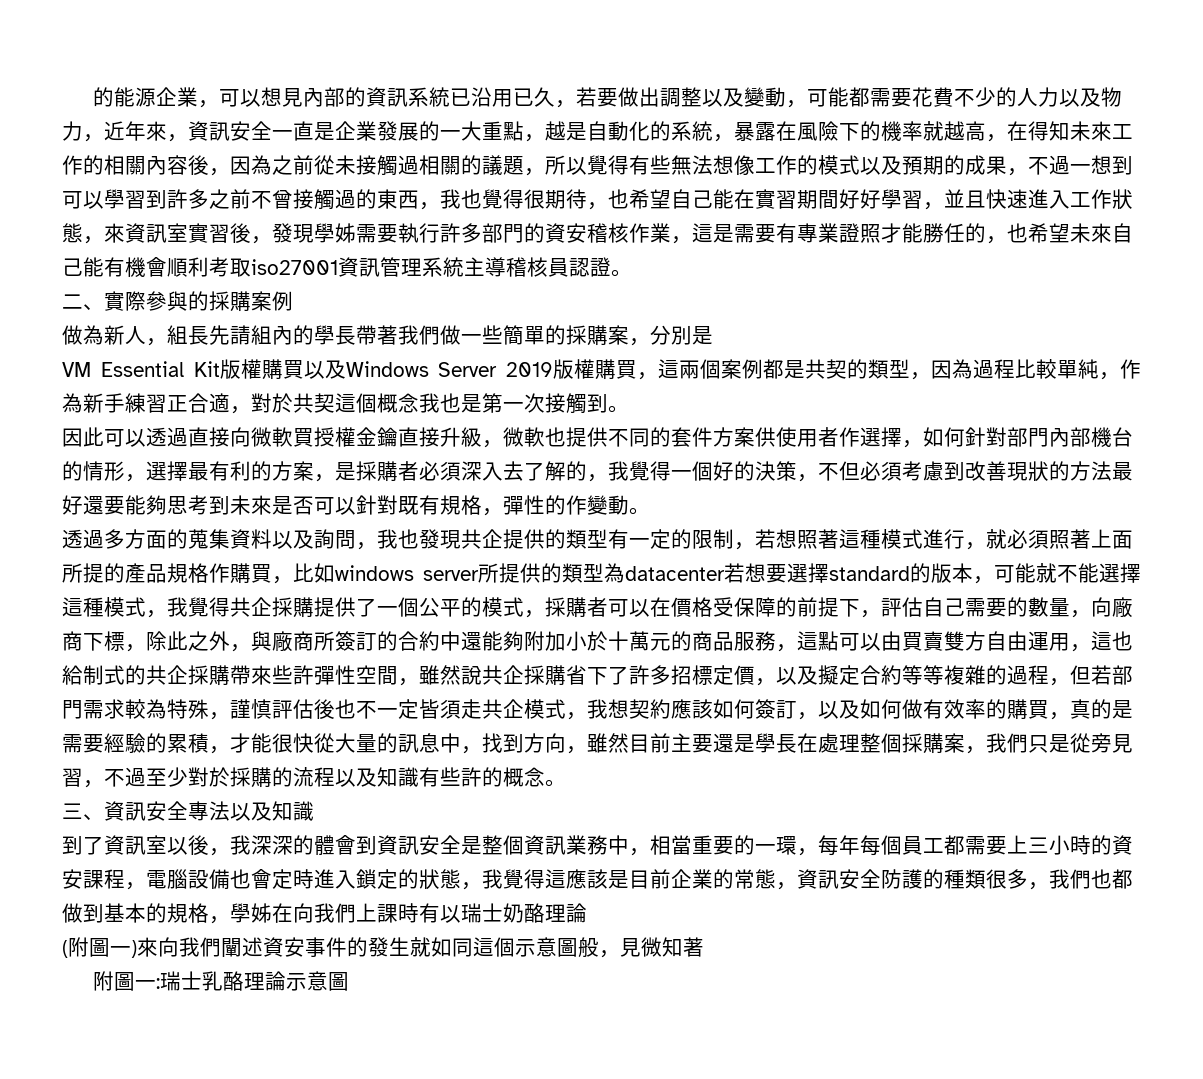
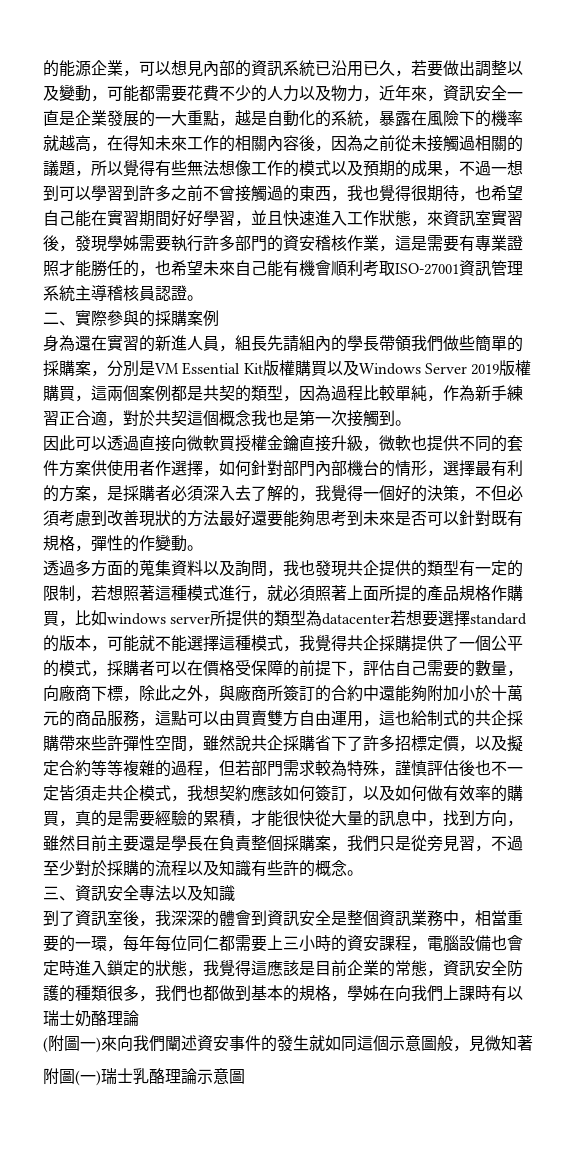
[251,259,338,275] iso27001 -> [395,263,459,275] ISO-27001
[62,325,146,345] 做為新人 -> [43,335,219,352] 身為還在實習的新進人員
[377,325,482,345] 著我們做一 -> [395,335,459,352] 領我們做
(713, 335) // -> (155, 368) none
[818,733,860,753] 處理 -> [219,835,251,851] 負責
[167,837,188,855] 以 -> (123, 918) none
[881,835,944,855] 個員工 -> [171,935,219,952] 位同仁
[134,978,160,989] 一: -> [75,1070,101,1086] (一)

